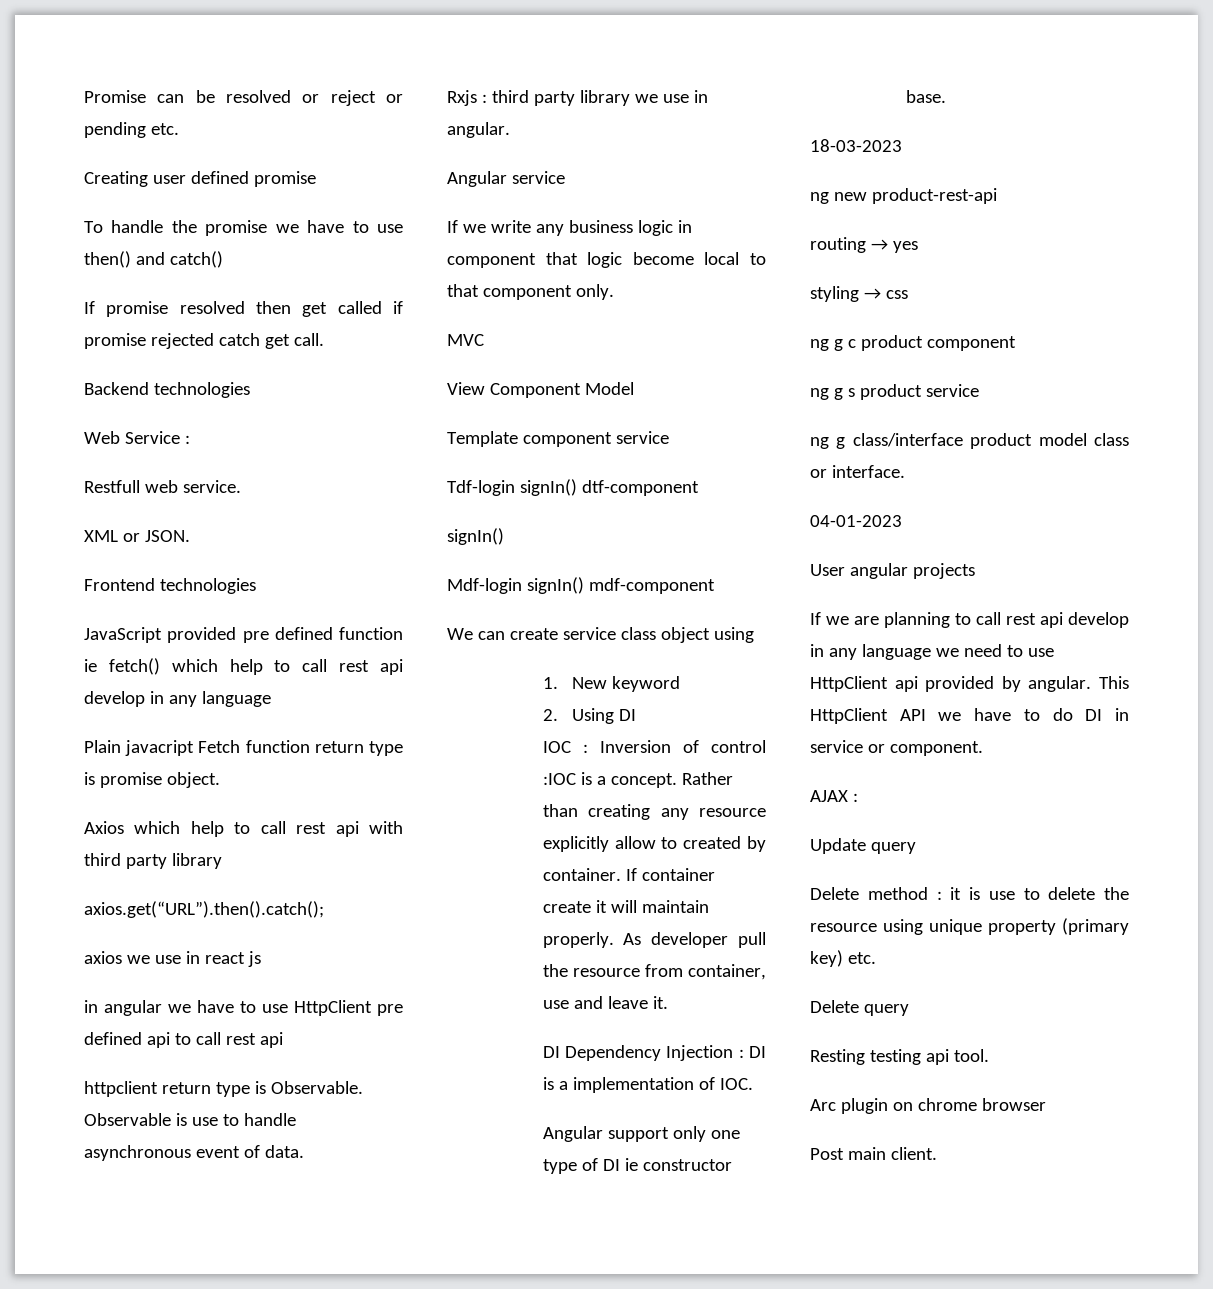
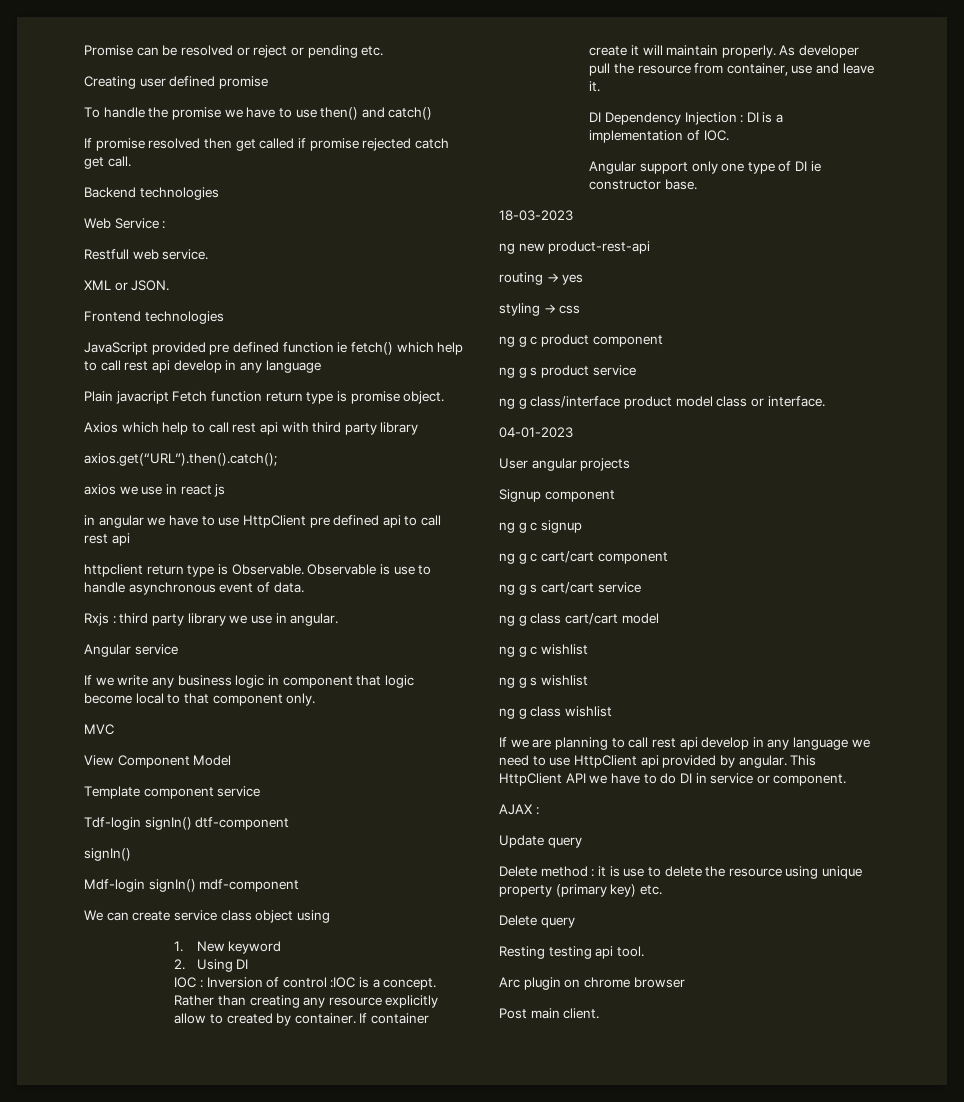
(975, 571) none -> [499,489,615,502] [499,520,582,533] [499,551,668,564] [499,582,641,595] [499,613,659,626] [499,644,588,657] [499,675,588,688] [499,706,612,719] // Signup component // ng g c signup // ng g c cart/cart component // ng g s cart/cart service // ng g class cart/cart model // ng g c wishlist // ng g s wishlist // ng g class wishlist

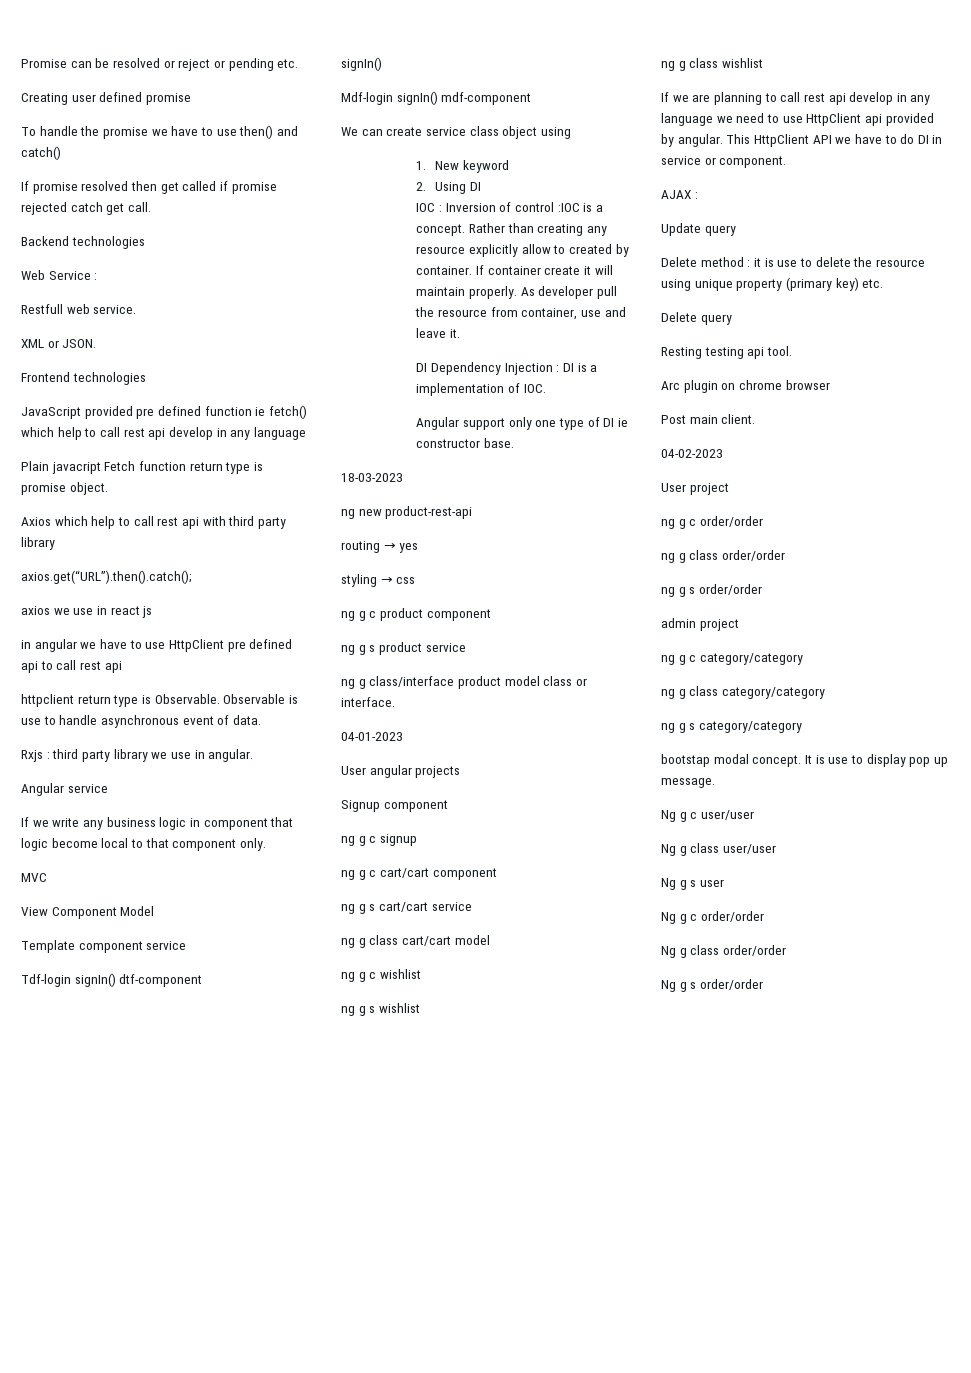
(600, 1013) none -> [661,449,723,458] [661,483,729,495] [661,516,763,529] [661,550,785,563] [661,584,762,597] [661,618,739,631] [661,653,803,665] [661,686,825,699] [661,721,802,733] [661,754,948,767] [661,778,715,788] [661,810,754,822] [661,843,776,856] [661,878,724,890] [661,911,764,924] [661,945,786,958] [661,979,763,992] // 04-02-2023 // User project // ng g c order/order // ng g class order/order // ng g s order/order // admin project // ng g c category/category // ng g class category/category // ng g s category/category // bootstap modal concept. It is use to display pop up message. // Ng g c user/user // Ng g class user/user // Ng g s user // Ng g c order/order // Ng g class order/order // Ng g s order/order

